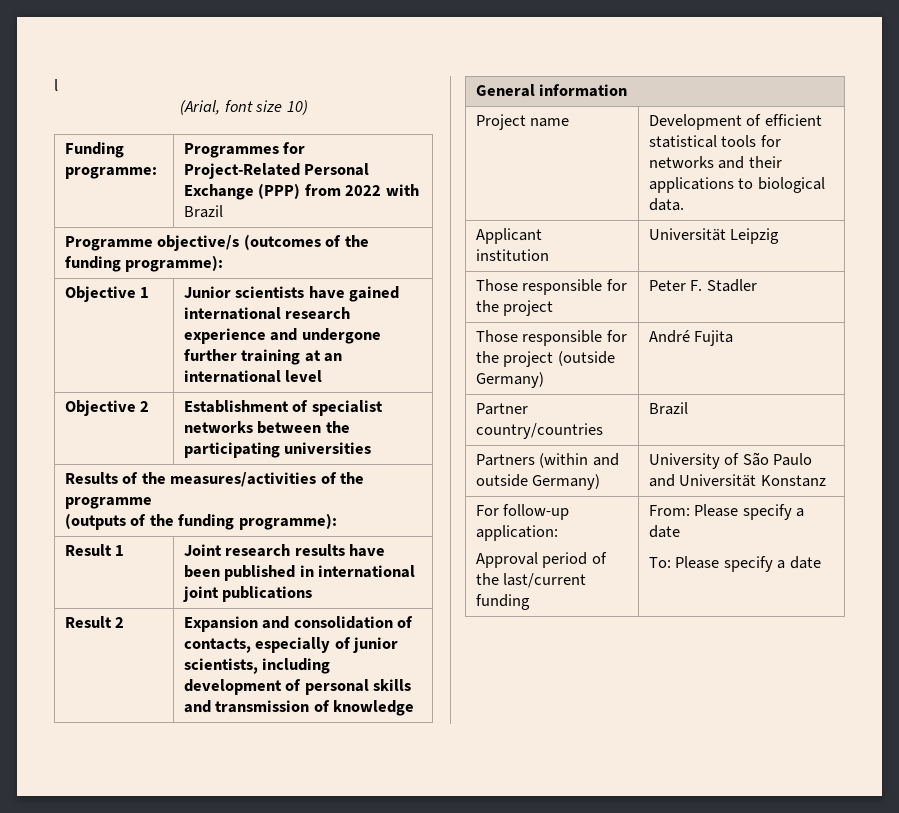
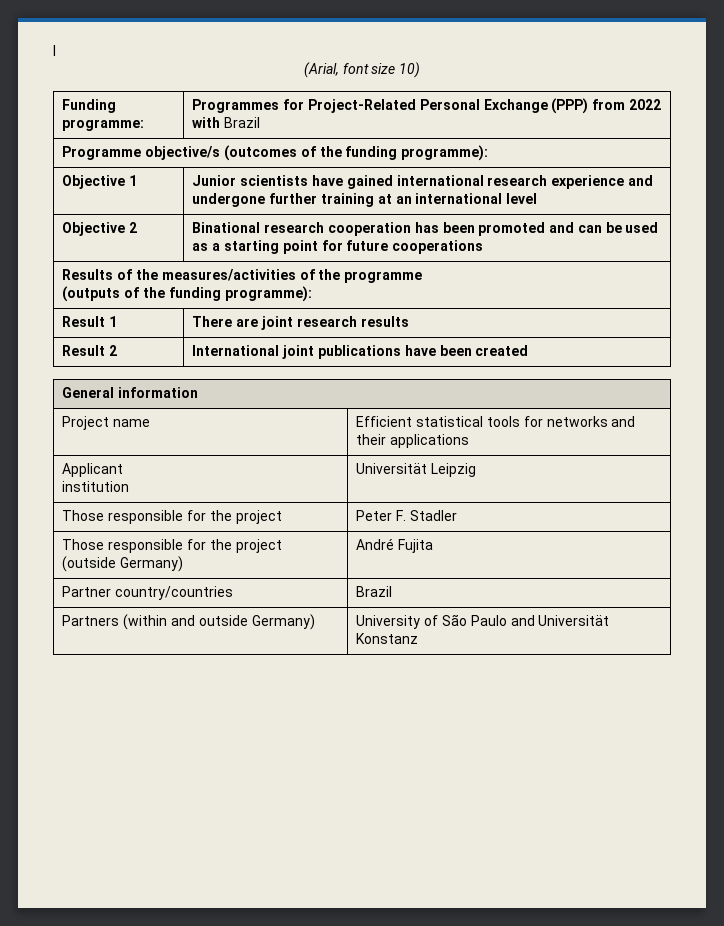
[183,400,383,416] [183,421,350,434] [183,442,372,458] Establishment of specialist networks between the participating universities -> [192,222,659,236] [192,240,484,254] Binational research cooperation has been promoted and can be used as a starting point for future cooperations
[183,544,222,556] Joint -> [192,316,294,330] There are joint
[349,544,386,557] [183,565,416,581] [182,586,313,602] [64,616,125,628] [183,616,414,632] [183,637,399,653] [183,658,331,674] [183,679,412,695] [183,700,415,716] have been published in international joint publications // Result 2 | Expansion and consolidation of contacts, especially of junior scientists, including development of personal skills and transmission of knowledge -> [62,345,118,356] [192,345,529,359] // Result 2 | International joint publications have been created
[648,114,822,130] Development of efficient -> [356,416,413,427] Efficient
[738,177,825,193] [648,198,684,211] to biological data. -> (470, 441) none
[475,504,570,520] [475,525,558,541] [475,552,607,568] [475,573,587,588] [475,594,530,610] [648,504,805,520] [648,525,680,538] [648,556,821,572] // For follow-up application: // Approval period of the last/current funding | From: Please specify a date // To: Please specify a date -> (419, 638) none

